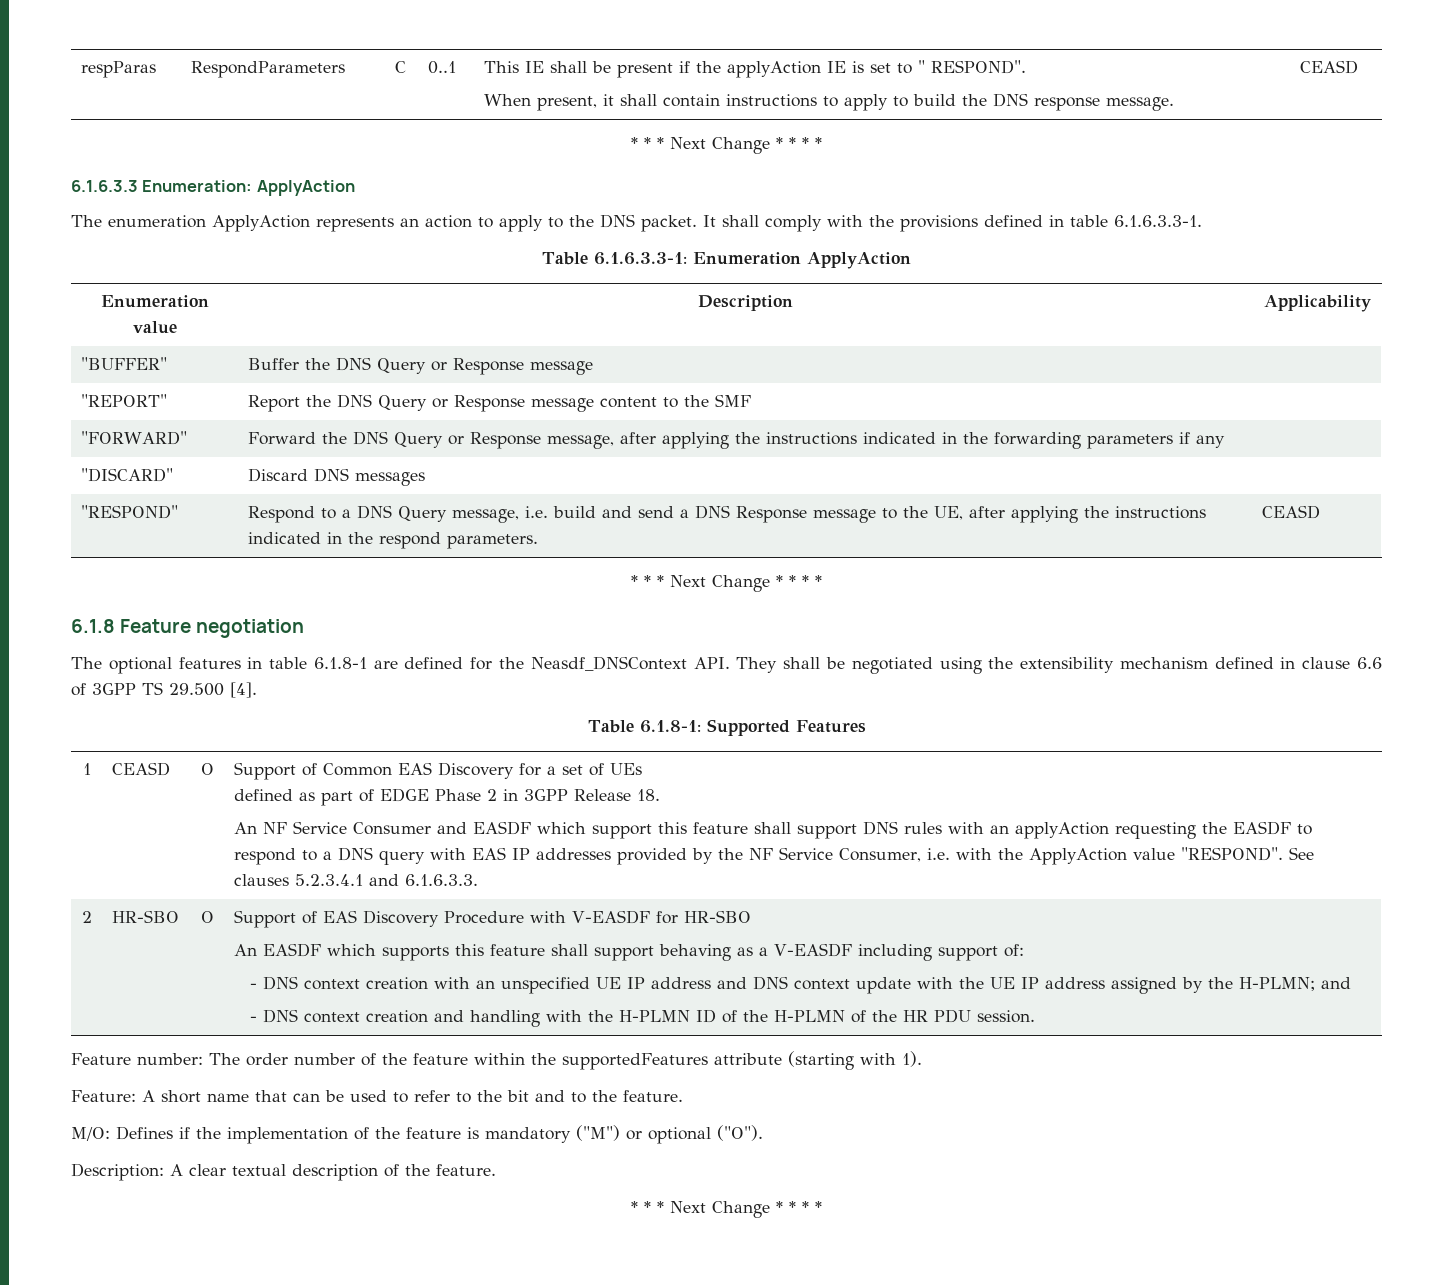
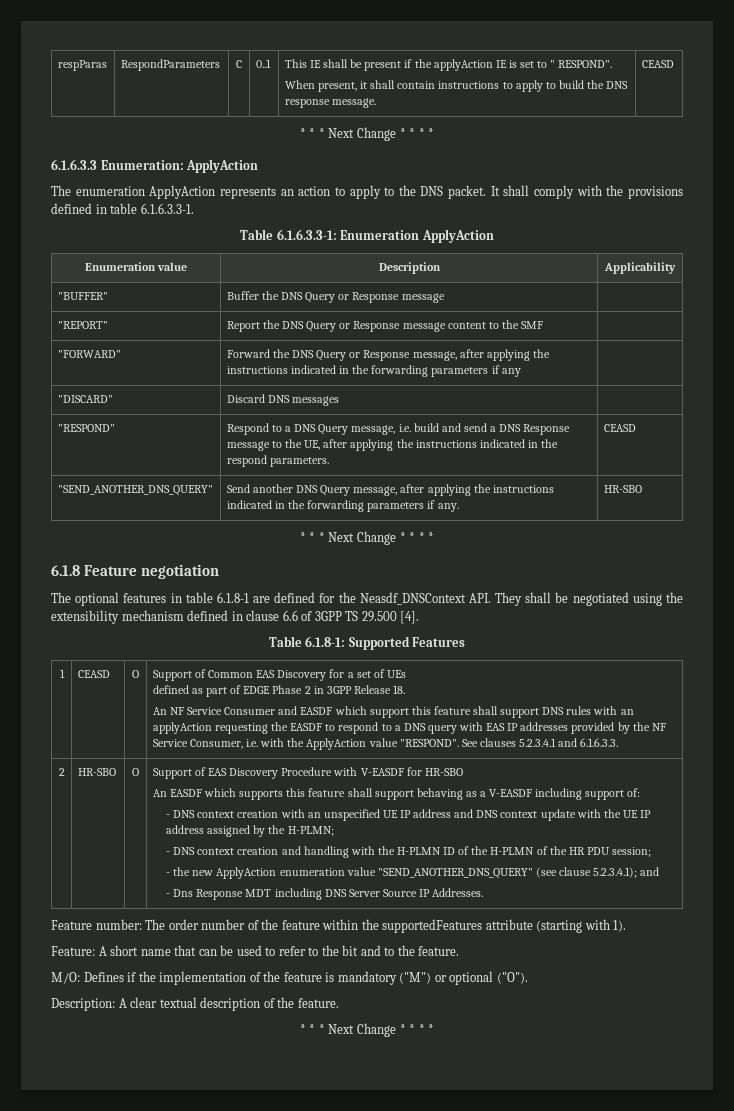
(1321, 512) none -> [57,485,213,496] [226,484,554,496] [226,500,459,512] [603,485,642,493] // "SEND_ANOTHER_DNS_QUERY" | Send another DNS Query message, after applying the instructions indicated in the forwarding parameters if any. | HR-SBO
[1321,977,1352,989] and -> (334, 831) none
[977,1010,1036,1023] session. -> [611,847,651,857] [166,867,660,879] [166,888,484,900] session; // - the new ApplyAction enumeration value "SEND_ANOTHER_DNS_QUERY" (see clause 5.2.3.4.1); and // - Dns Response MDT including DNS Server Source IP Addresses.

